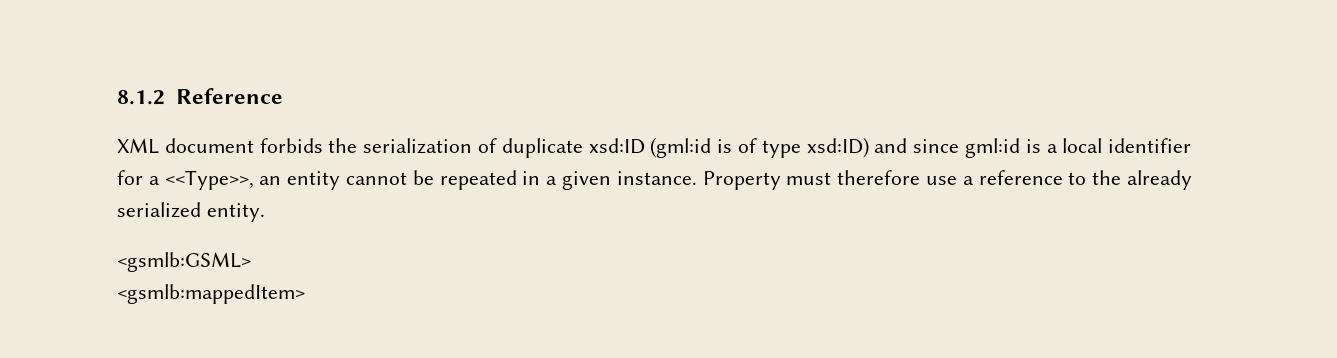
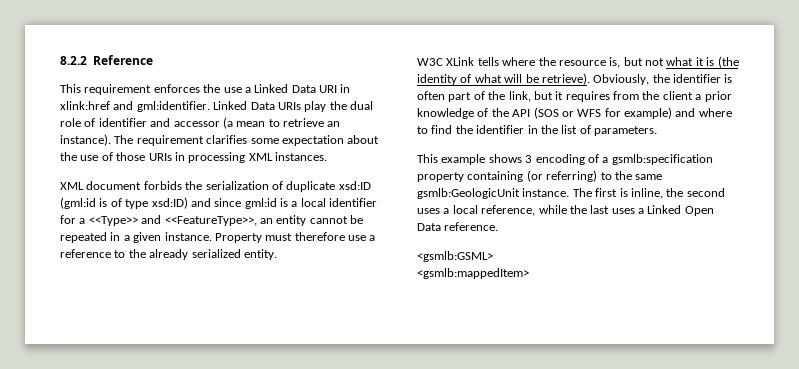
[117,90,165,105] 8.1.2 -> [60,56,87,65] 8.2.2
(283, 96) none -> [60,84,351,95] [60,101,373,112] [60,117,341,129] [60,134,380,146] [60,152,327,163] // This requirement enforces the use a Linked Data URI in xlink:href and gml:identifier. Linked Data URIs play the dual role of identifier and accessor (a mean to retrieve an instance). The requirement clarifies some expectation about the use of those URIs in processing XML instances.
[164,170,254,190] <<Type>>, -> [88,215,257,226] <<Type>> and <<FeatureType>>,
(265, 212) none -> [417,56,739,68] [417,73,733,85] [417,91,732,102] [417,107,732,119] [417,125,657,136] [417,154,713,165] [417,170,663,182] [417,188,725,199] [417,205,714,216] [417,222,499,231] // W3C XLink tells where the resource is, but not what it is (the identity of what will be retrieve). Obviously, the identifier is often part of the link, but it requires from the client a prior knowledge of the API (SOS or WFS for example) and where to find the identifier in the list of parameters. // This example shows 3 encoding of a gsmlb:specification property containing (or referring) to the same gsmlb:GeologicUnit instance. The first is inline, the second uses a local reference, while the last uses a Linked Open Data reference.

